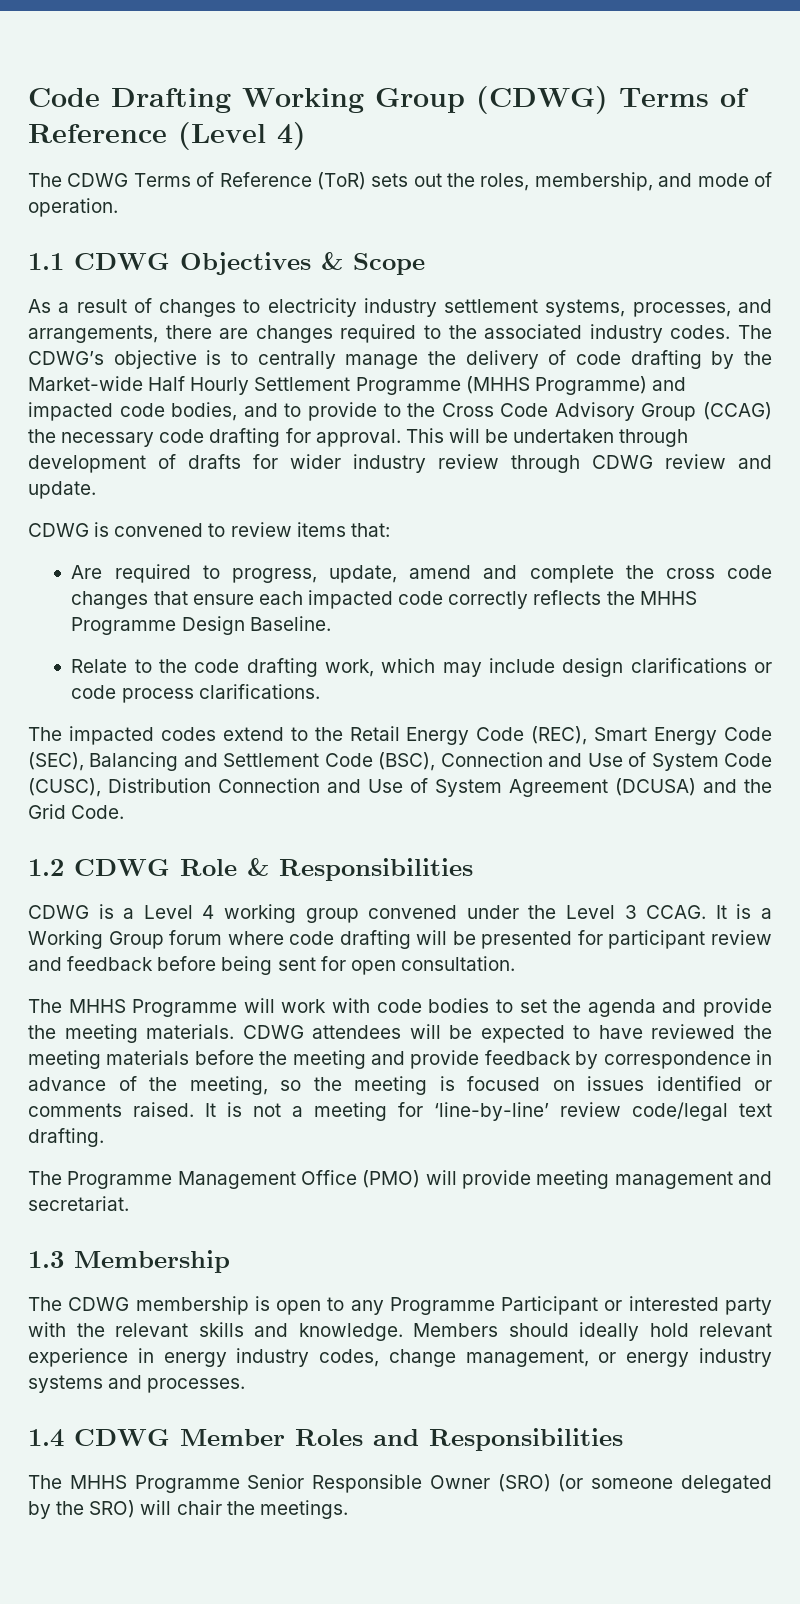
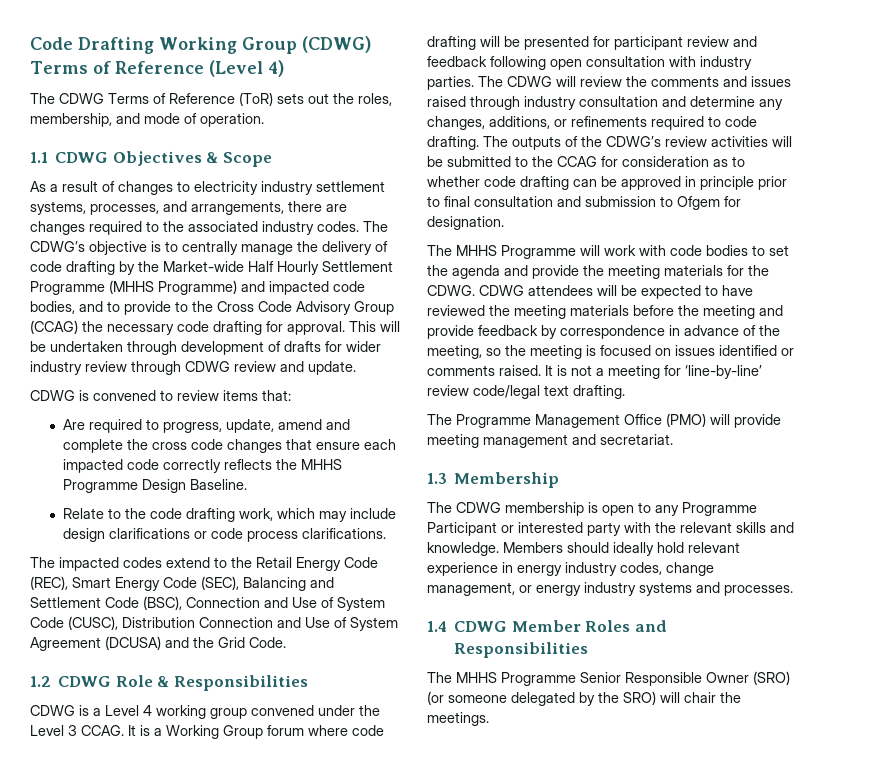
[157,956,515,975] before being sent for open consultation. -> [490,56,752,70] [427,76,791,90] [427,96,783,110] [427,116,757,130] [427,136,792,150] [427,156,745,167] [427,176,787,190] [427,196,741,210] [427,216,504,230] following open consultation with industry parties. The CDWG will review the comments and issues raised through industry consultation and determine any changes, additions, or refinements required to code drafting. The outputs of the CDWG’s review activities will be submitted to the CCAG for consideration as to whether code drafting can be approved in principle prior to final consultation and submission to Ofgem for designation.
[146,1024,235,1039] materials. -> [664,265,769,276] [427,285,475,296] materials for the CDWG.

